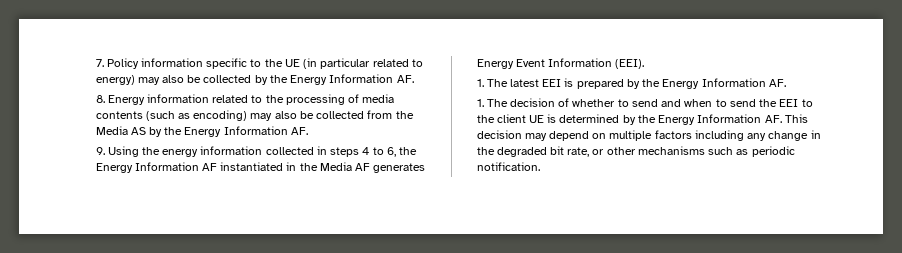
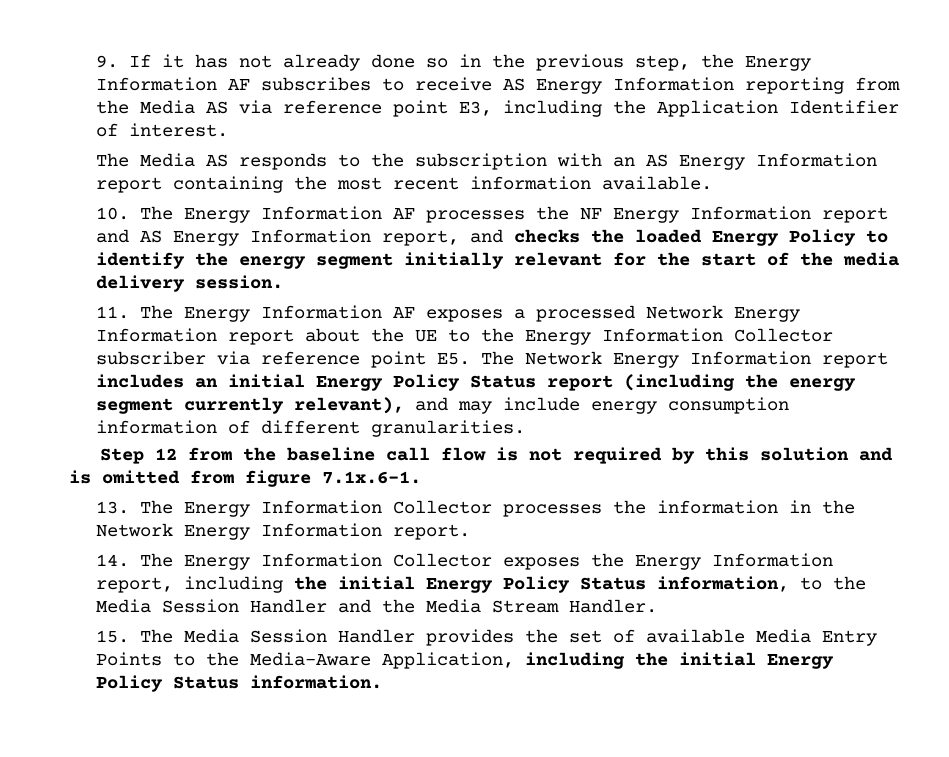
[95,58,423,69] [95,74,414,85] [95,94,395,105] [95,110,414,121] [95,126,308,137] [95,146,418,157] [95,162,426,173] [476,58,645,69] [476,78,786,89] [476,98,813,107] [476,114,808,125] [476,130,821,141] [476,146,795,157] [476,162,540,171] 7. Policy information specific to the UE (in particular related to energy) may also be collected by the Energy Information AF. // 8. Energy information related to the processing of media contents (such as encoding) may also be collected from the Media AS by the Energy Information AF. // 9. Using the energy information collected in steps 4 to 6, the Energy Information AF instantiated in the Media AF generates Energy Event Information (EEI). // 1. The latest EEI is prepared by the Energy Information AF. // 1. The decision of whether to send and when to send the EEI to the client UE is determined by the Energy Information AF. This decision may depend on multiple factors including any change in the degraded bit rate, or other mechanisms such as periodic notification. -> [96,54,812,71] [96,77,901,94] [96,100,900,117] [96,123,229,137] [96,153,878,170] [96,176,713,193] [96,206,889,223] [96,229,889,246] [96,252,900,269] [96,275,284,292] [96,305,801,322] [96,328,834,345] [96,351,889,368] [96,374,857,391] [96,397,790,414] [96,420,526,437] [100,447,894,464] [69,470,421,487] [96,500,856,517] [96,523,471,540] [96,553,834,570] [96,576,867,593] [96,599,658,613] [96,629,878,646] [96,652,835,669] [96,675,383,692] 9. If it has not already done so in the previous step, the Energy Information AF subscribes to receive AS Energy Information reporting from the Media AS via reference point E3, including the Application Identifier of interest. // The Media AS responds to the subscription with an AS Energy Information report containing the most recent information available. // 10. The Energy Information AF processes the NF Energy Information report and AS Energy Information report, and checks the loaded Energy Policy to identify the energy segment initially relevant for the start of the media delivery session. // 11. The Energy Information AF exposes a processed Network Energy Information report about the UE to the Energy Information Collector subscriber via reference point E5. The Network Energy Information report includes an initial Energy Policy Status report (including the energy segment currently relevant), and may include energy consumption information of different granularities. // Step 12 from the baseline call flow is not required by this solution and is omitted from figure 7.1x.6-1. // 13. The Energy Information Collector processes the information in the Network Energy Information report. // 14. The Energy Information Collector exposes the Energy Information report, including the initial Energy Policy Status information, to the Media Session Handler and the Media Stream Handler. // 15. The Media Session Handler provides the set of available Media Entry Points to the Media-Aware Application, including the initial Energy Policy Status information.

